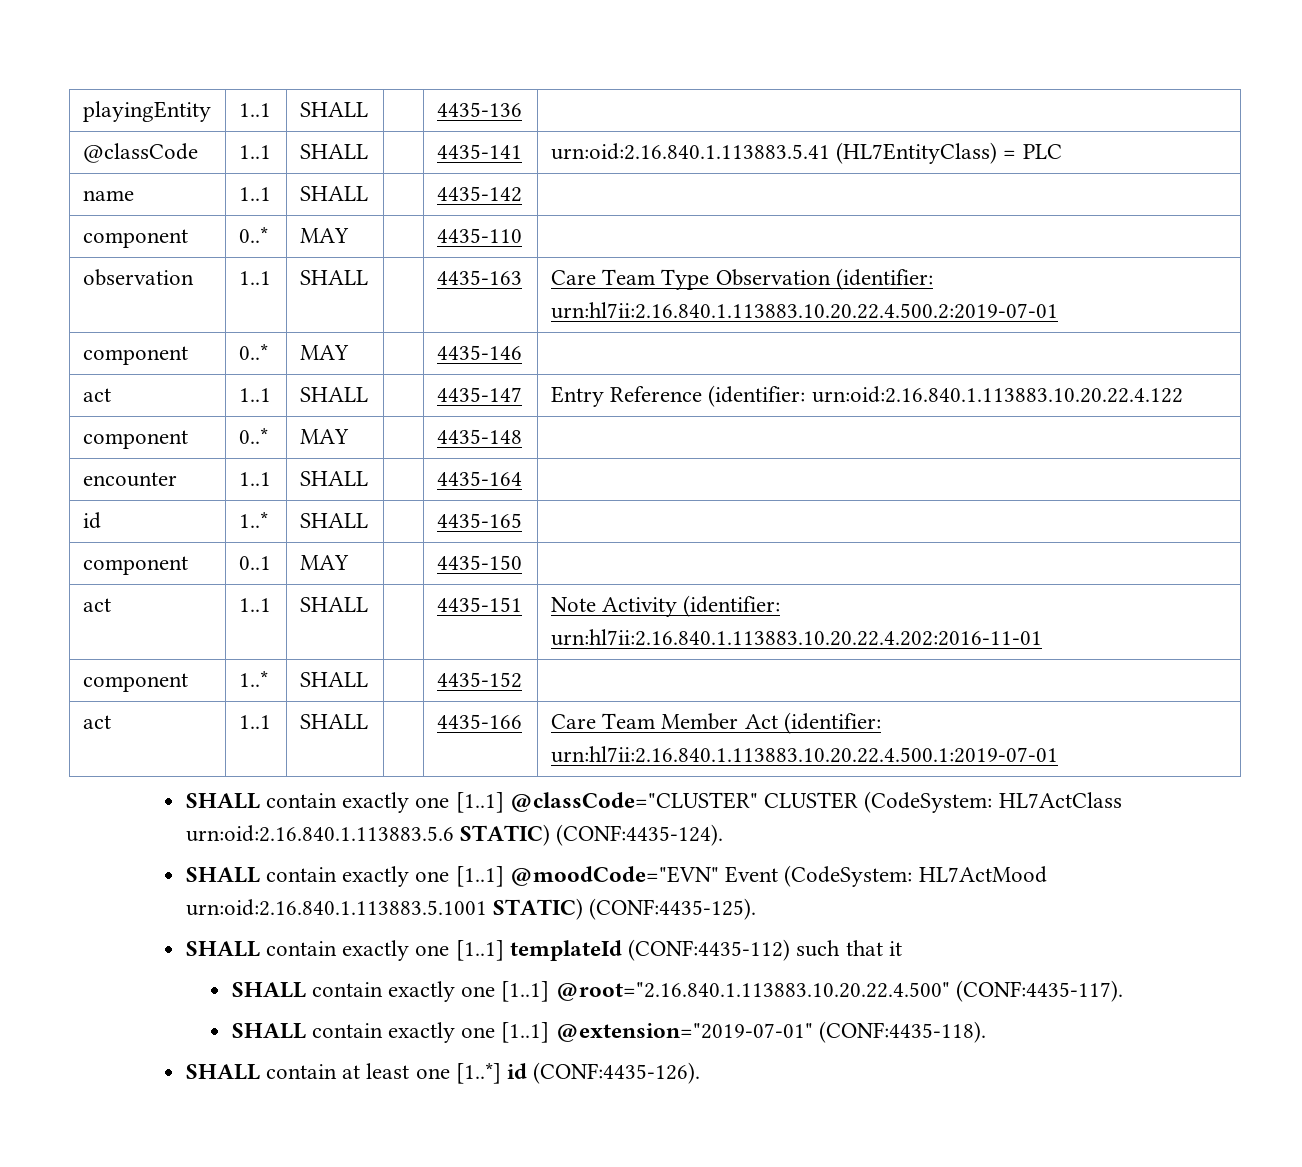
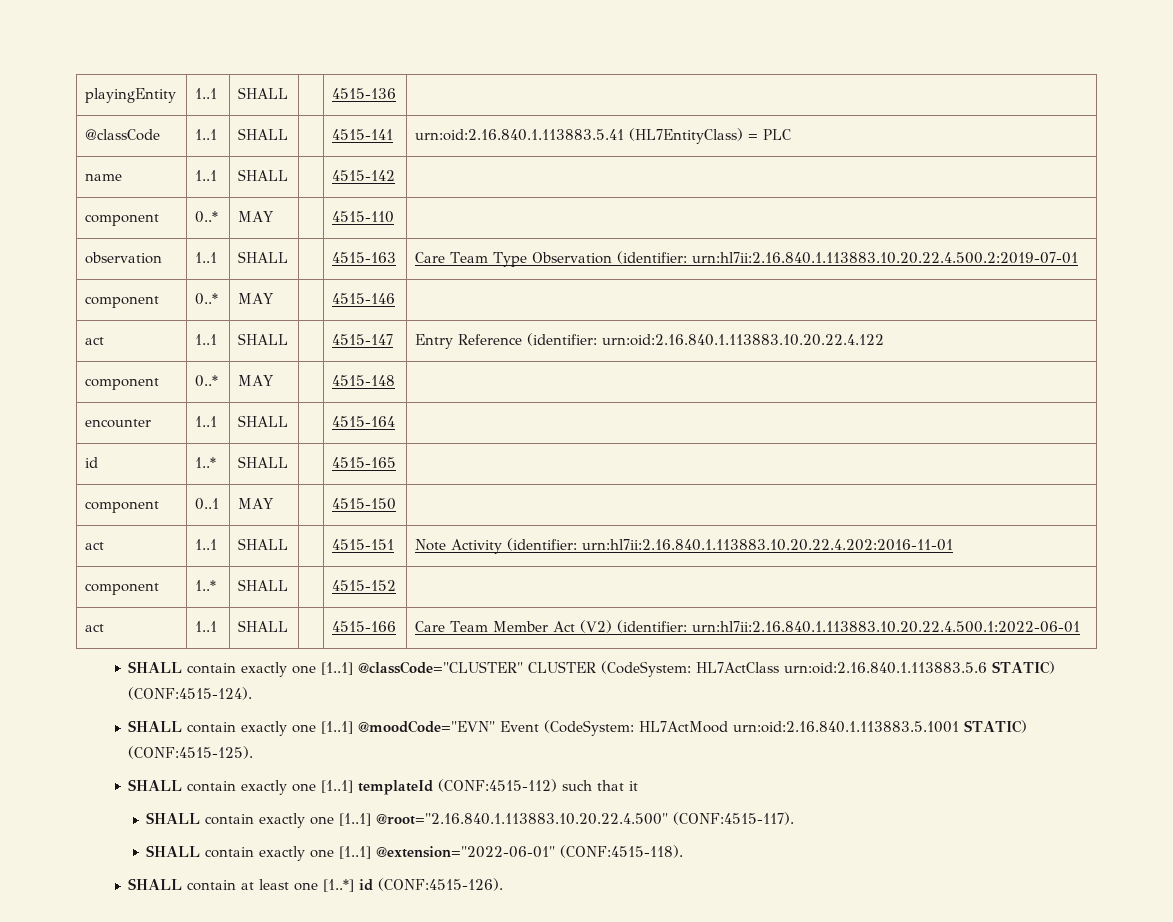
[436,102,522,117] 4435-136 -> [331,88,396,99] 4515-136
[436,144,522,159] 4435-141 -> [331,129,393,140] 4515-141
[436,186,522,202] [82,229,188,248] [238,226,268,243] [299,228,349,243] [436,228,522,243] 4435-142 | // component | 0..* | MAY | | 4435-110 -> [331,170,395,181] [84,214,159,226] [194,211,218,223] [237,211,273,222] [331,211,394,223] 4515-142 | // component | 0..* | MAY | | 4515-110
[436,270,522,285] 4435-163 -> [331,252,396,263] 4515-163
[436,345,522,360] [82,388,111,402] [238,388,271,402] [299,387,368,402] [436,387,522,402] 4435-146 | // act | 1..1 | SHALL | | 4435-147 -> [331,293,395,304] [84,337,104,345] [194,334,217,345] [237,333,288,345] [331,334,393,345] 4515-146 | // act | 1..1 | SHALL | | 4515-147
[436,429,522,444] 4435-148 -> [331,375,395,386] 4515-148
[436,471,522,486] 4435-164 -> [331,416,395,427] 4515-164
[436,513,522,528] 4435-165 -> [331,457,396,468] 4515-165
[436,555,522,570] [82,598,111,612] [238,598,271,612] [299,597,368,612] [436,597,522,612] 4435-150 | // act | 1..1 | SHALL | | 4435-151 -> [331,498,396,510] [84,542,104,550] [194,539,217,550] [237,538,288,550] [331,539,394,550] 4515-150 | // act | 1..1 | SHALL | | 4515-151
[436,672,522,688] [82,715,111,729] [238,715,271,729] [299,714,368,729] [436,714,522,729] 4435-152 | // act | 1..1 | SHALL | | 4435-166 -> [331,580,396,591] [84,624,104,632] [194,621,217,632] [237,620,288,632] [331,621,396,632] 4515-152 | // act | 1..1 | SHALL | | 4515-166
[783,712,881,734] [550,746,1058,763] (identifier: urn:hl7ii:2.16.840.1.113883.10.20.22.4.500.1:2019-07-01 -> [579,620,1080,633] (V2) (identifier: urn:hl7ii:2.16.840.1.113883.10.20.22.4.500.1:2022-06-01
[556,824,724,846] (CONF:4435-124). -> [128,687,253,700] (CONF:4515-124).
[589,898,757,920] (CONF:4435-125). -> [128,746,254,759] (CONF:4515-125).
[628,939,791,961] (CONF:4435-112) -> [438,779,558,792] (CONF:4515-112)
[955,980,1123,1002] [231,1021,986,1043] (CONF:4435-117). // SHALL contain exactly one [1..1] @extension="2019-07-01" (CONF:4435-118). -> [673,812,795,825] [146,845,684,861] (CONF:4515-117). // SHALL contain exactly one [1..1] @extension="2022-06-01" (CONF:4515-118).
[533,1062,701,1084] (CONF:4435-126). -> [378,878,504,891] (CONF:4515-126).

